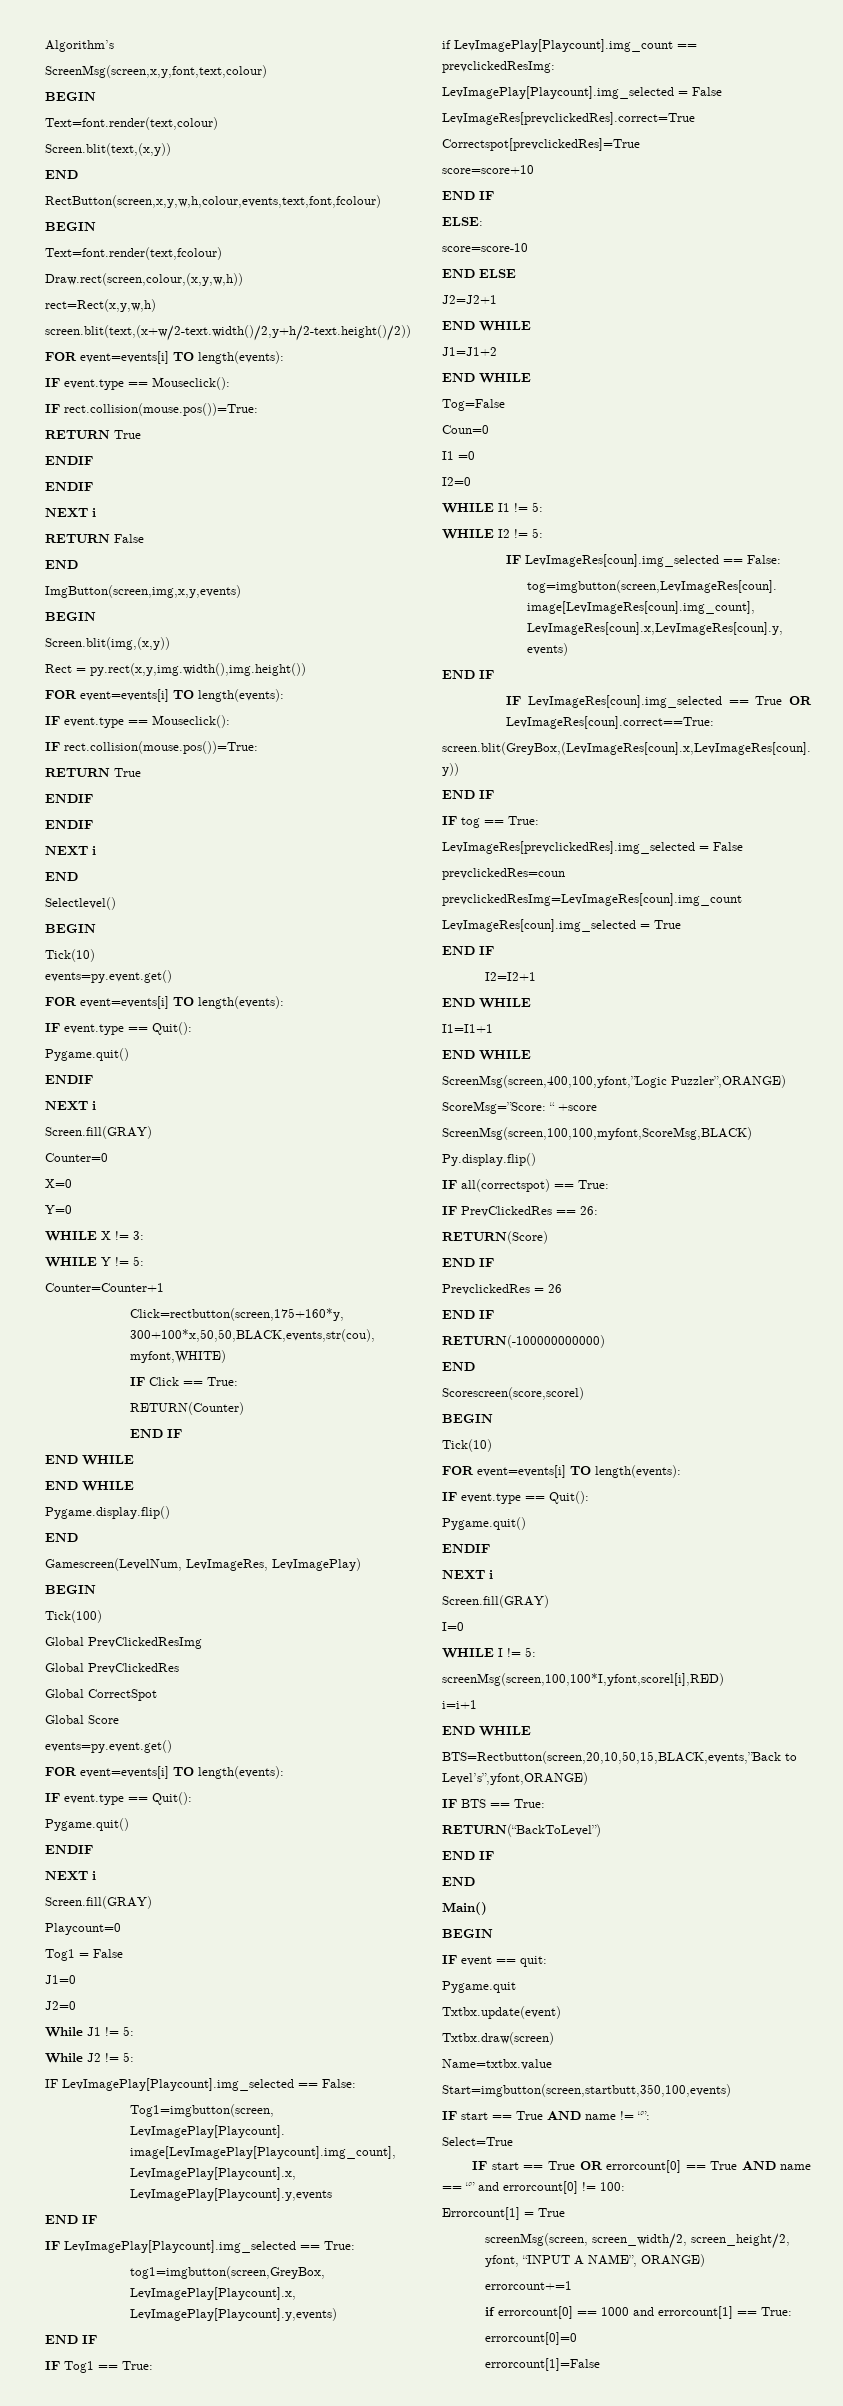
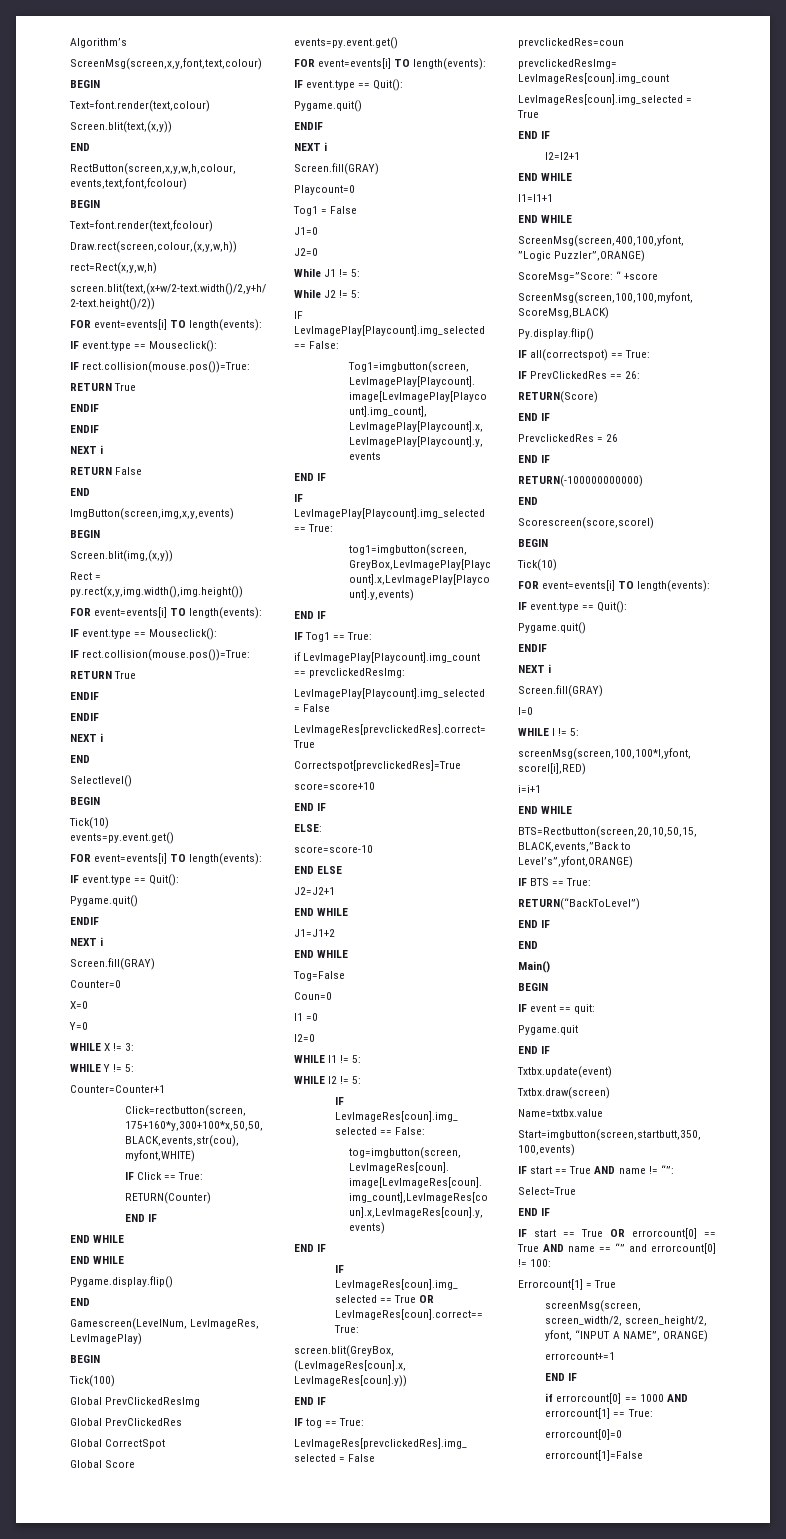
(516, 1987) none -> [518,1046,551,1054] // END IF
(513, 2141) none -> [518,1208,551,1216] // END IF
(572, 2285) none -> [545,1373,578,1381] // END IF
[632,2307,654,2316] and -> [666,1394,688,1402] AND

